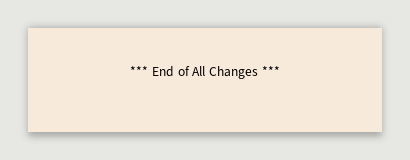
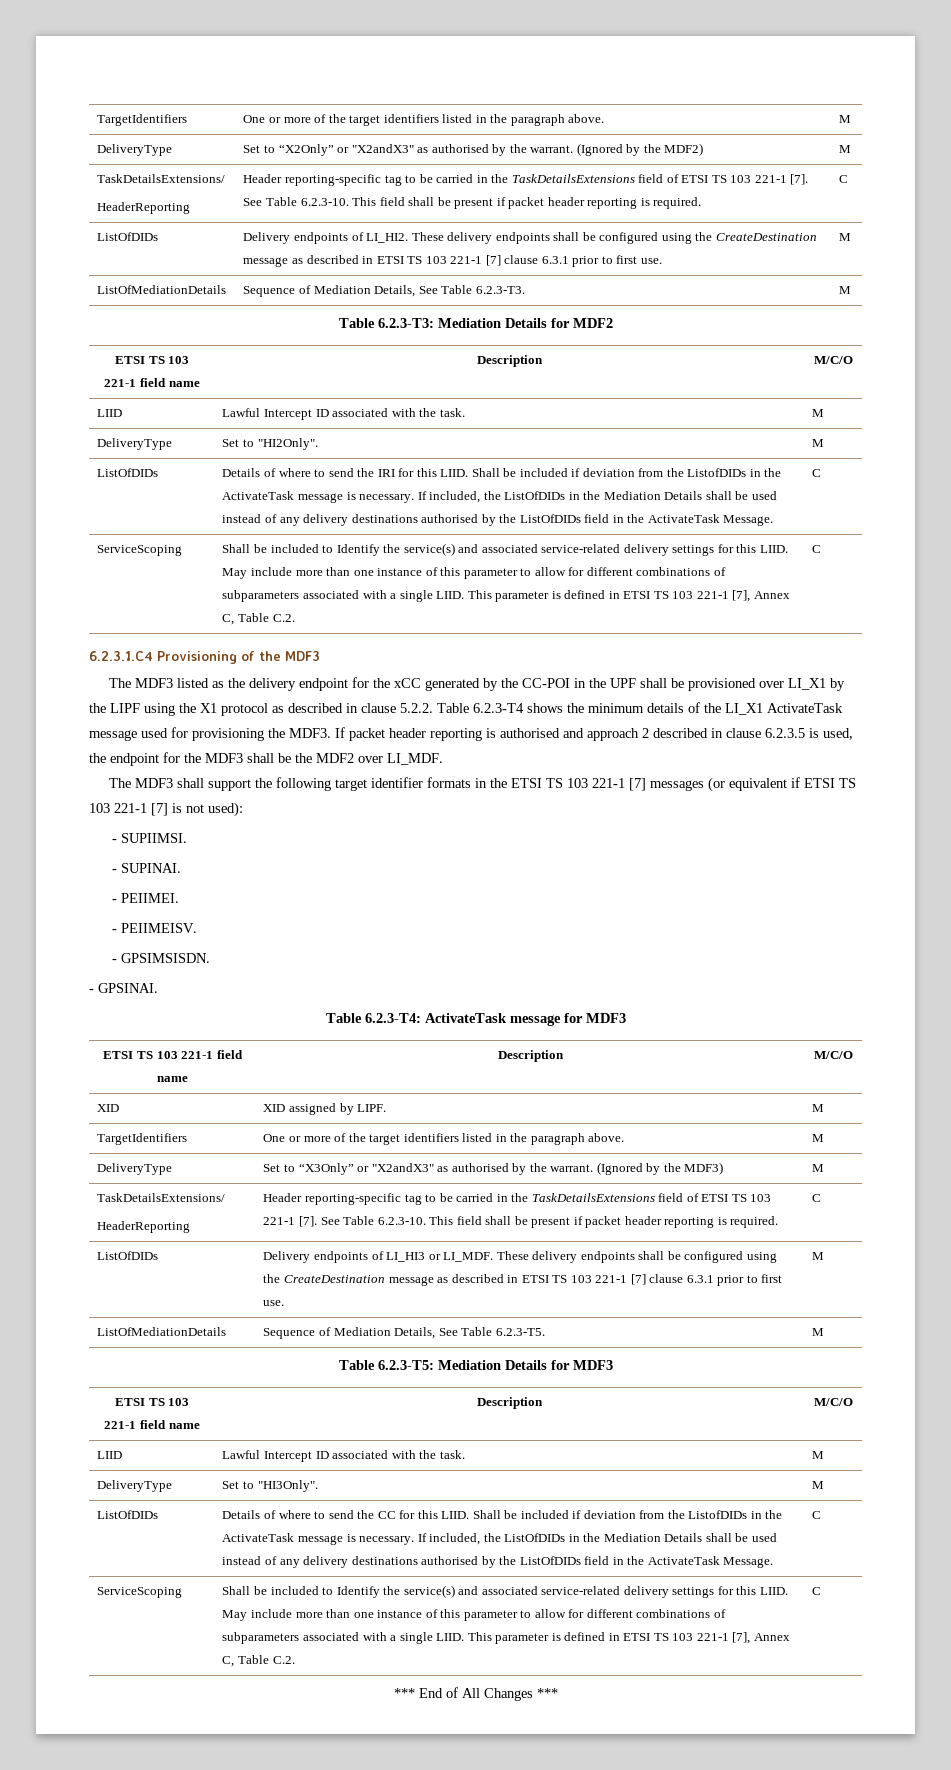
(130, 71) none -> [97,114,188,126] [243,114,605,126] [839,115,852,123] [97,144,173,156] [243,143,704,156] [839,145,852,153] [97,174,226,183] [97,202,191,214] [243,174,809,186] [243,197,702,209] [839,175,849,183] [97,232,159,241] [243,232,817,244] [243,255,662,267] [839,233,852,241] [97,285,227,294] [243,285,525,297] [839,286,852,294] [338,318,613,328] [114,356,190,364] [104,378,200,387] [477,355,543,367] [813,356,853,364] [97,409,123,417] [222,408,465,420] [812,409,825,417] [97,438,173,450] [222,438,318,450] [812,439,825,447] [97,468,159,477] [222,468,782,477] [222,491,777,503] [222,514,774,526] [812,469,822,477] [97,545,183,556] [222,543,788,556] [222,567,726,579] [222,590,790,602] [222,613,295,625] [812,545,822,553] [89,651,320,664] [109,677,846,691] [89,702,843,716] [89,727,853,741] [89,752,443,766] [109,777,857,792] [89,802,243,817] [112,833,188,843] [112,863,182,873] [112,893,180,903] [112,923,198,933] [112,953,211,963] [89,983,158,993] [325,1013,626,1026] [103,1050,243,1059] [157,1076,188,1082] [497,1050,564,1062] [813,1051,853,1059] [97,1104,120,1112] [263,1103,387,1115] [812,1104,825,1112] [97,1133,188,1145] [263,1133,625,1145] [812,1134,825,1142] [97,1163,173,1175] [263,1162,724,1175] [812,1164,825,1172] [97,1193,226,1202] [97,1221,191,1233] [263,1193,772,1205] [263,1216,779,1228] [812,1194,822,1202] [97,1251,159,1260] [263,1251,777,1263] [263,1274,783,1286] [263,1300,285,1306] [812,1252,825,1260] [97,1327,227,1336] [263,1327,545,1339] [812,1328,825,1336] [338,1360,613,1370] [114,1398,190,1406] [104,1420,200,1429] [477,1397,543,1409] [813,1398,853,1406] [97,1451,123,1459] [222,1450,465,1462] [812,1451,825,1459] [97,1480,173,1492] [222,1480,318,1492] [812,1481,825,1489] [97,1510,159,1519] [222,1510,783,1519] [222,1533,777,1545] [222,1556,774,1568] [812,1511,822,1519] [97,1587,183,1598] [222,1585,788,1598] [222,1609,726,1621] [222,1632,790,1644] [222,1655,295,1667] [812,1587,822,1595] TargetIdentifiers | One or more of the target identifiers listed in the paragraph above. | M // DeliveryType | Set to “X2Only” or "X2andX3" as authorised by the warrant. (Ignored by the MDF2) | M // TaskDetailsExtensions/ // HeaderReporting | Header reporting-specific tag to be carried in the TaskDetailsExtensions field of ETSI TS 103 221-1 [7]. See Table 6.2.3-10. This field shall be present if packet header reporting is required. | C // ListOfDIDs | Delivery endpoints of LI_HI2. These delivery endpoints shall be configured using the CreateDestination message as described in ETSI TS 103 221-1 [7] clause 6.3.1 prior to first use. | M // ListOfMediationDetails | Sequence of Mediation Details, See Table 6.2.3-T3. | M // Table 6.2.3-T3: Mediation Details for MDF2 // ETSI TS 103 221-1 field name | Description | M/C/O // LIID | Lawful Intercept ID associated with the task. | M // DeliveryType | Set to "HI2Only". | M // ListOfDIDs | Details of where to send the IRI for this LIID. Shall be included if deviation from the ListofDIDs in the ActivateTask message is necessary. If included, the ListOfDIDs in the Mediation Details shall be used instead of any delivery destinations authorised by the ListOfDIDs field in the ActivateTask Message. | C // ServiceScoping | Shall be included to Identify the service(s) and associated service-related delivery settings for this LIID. May include more than one instance of this parameter to allow for different combinations of subparameters associated with a single LIID. This parameter is defined in ETSI TS 103 221-1 [7], Annex C, Table C.2. | C // 6.2.3.1.C4 Provisioning of the MDF3 // The MDF3 listed as the delivery endpoint for the xCC generated by the CC-POI in the UPF shall be provisioned over LI_X1 by the LIPF using the X1 protocol as described in clause 5.2.2. Table 6.2.3-T4 shows the minimum details of the LI_X1 ActivateTask message used for provisioning the MDF3. If packet header reporting is authorised and approach 2 described in clause 6.2.3.5 is used, the endpoint for the MDF3 shall be the MDF2 over LI_MDF. // The MDF3 shall support the following target identifier formats in the ETSI TS 103 221-1 [7] messages (or equivalent if ETSI TS 103 221-1 [7] is not used): // - SUPIIMSI. // - SUPINAI. // - PEIIMEI. // - PEIIMEISV. // - GPSIMSISDN. // - GPSINAI. // Table 6.2.3-T4: ActivateTask message for MDF3 // ETSI TS 103 221-1 field name | Description | M/C/O // XID | XID assigned by LIPF. | M // TargetIdentifiers | One or more of the target identifiers listed in the paragraph above. | M // DeliveryType | Set to “X3Only” or "X2andX3" as authorised by the warrant. (Ignored by the MDF3) | M // TaskDetailsExtensions/ // HeaderReporting | Header reporting-specific tag to be carried in the TaskDetailsExtensions field of ETSI TS 103 221-1 [7]. See Table 6.2.3-10. This field shall be present if packet header reporting is required. | C // ListOfDIDs | Delivery endpoints of LI_HI3 or LI_MDF. These delivery endpoints shall be configured using the CreateDestination message as described in ETSI TS 103 221-1 [7] clause 6.3.1 prior to first use. | M // ListOfMediationDetails | Sequence of Mediation Details, See Table 6.2.3-T5. | M // Table 6.2.3-T5: Mediation Details for MDF3 // ETSI TS 103 221-1 field name | Description | M/C/O // LIID | Lawful Intercept ID associated with the task. | M // DeliveryType | Set to "HI3Only". | M // ListOfDIDs | Details of where to send the CC for this LIID. Shall be included if deviation from the ListofDIDs in the ActivateTask message is necessary. If included, the ListOfDIDs in the Mediation Details shall be used instead of any delivery destinations authorised by the ListOfDIDs field in the ActivateTask Message. | C // ServiceScoping | Shall be included to Identify the service(s) and associated service-related delivery settings for this LIID. May include more than one instance of this parameter to allow for different combinations of subparameters associated with a single LIID. This parameter is defined in ETSI TS 103 221-1 [7], Annex C, Table C.2. | C //

